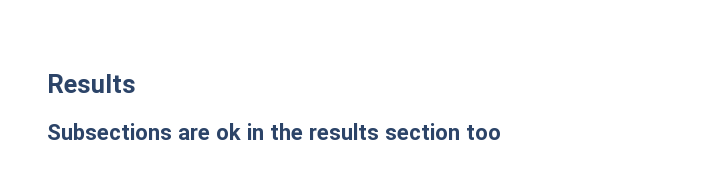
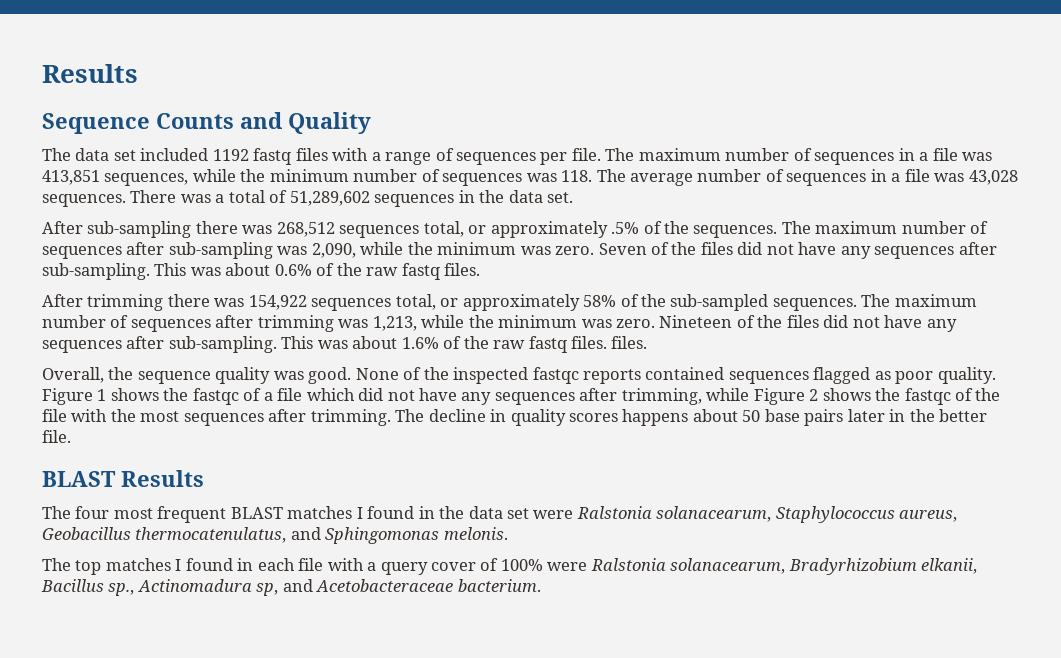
[47,74,136,93] [47,123,501,140] Results // Subsections are ok in the results section too -> [42,64,138,83] [42,112,371,134] [42,148,993,165] [42,169,1018,186] [42,190,574,207] [42,221,989,238] [42,242,997,259] [42,263,481,280] [42,294,977,311] [42,315,957,332] [42,336,648,353] [42,367,996,384] [42,388,1001,405] [42,409,988,426] [42,430,71,443] [42,470,204,487] [42,506,958,523] [42,527,508,544] [42,558,978,575] [41,579,541,596] Results // Sequence Counts and Quality // The data set included 1192 fastq files with a range of sequences per file. The maximum number of sequences in a file was 413,851 sequences, while the minimum number of sequences was 118. The average number of sequences in a file was 43,028 sequences. There was a total of 51,289,602 sequences in the data set. // After sub-sampling there was 268,512 sequences total, or approximately .5% of the sequences. The maximum number of sequences after sub-sampling was 2,090, while the minimum was zero. Seven of the files did not have any sequences after sub-sampling. This was about 0.6% of the raw fastq files. // After trimming there was 154,922 sequences total, or approximately 58% of the sub-sampled sequences. The maximum number of sequences after trimming was 1,213, while the minimum was zero. Nineteen of the files did not have any sequences after sub-sampling. This was about 1.6% of the raw fastq files. files. // Overall, the sequence quality was good. None of the inspected fastqc reports contained sequences flagged as poor quality. Figure 1 shows the fastqc of a file which did not have any sequences after trimming, while Figure 2 shows the fastqc of the file with the most sequences after trimming. The decline in quality scores happens about 50 base pairs later in the better file. // BLAST Results // The four most frequent BLAST matches I found in the data set were Ralstonia solanacearum, Staphylococcus aureus, Geobacillus thermocatenulatus, and Sphingomonas melonis. // The top matches I found in each file with a query cover of 100% were Ralstonia solanacearum, Bradyrhizobium elkanii, Bacillus sp., Actinomadura sp, and Acetobacteraceae bacterium.

